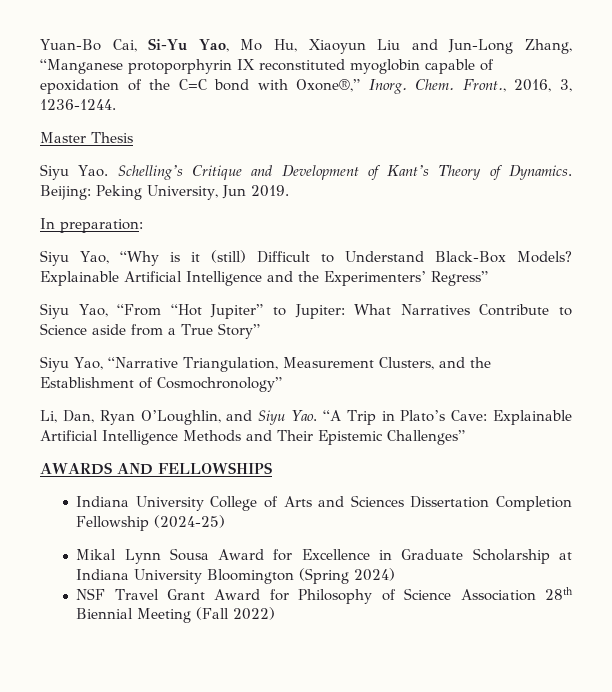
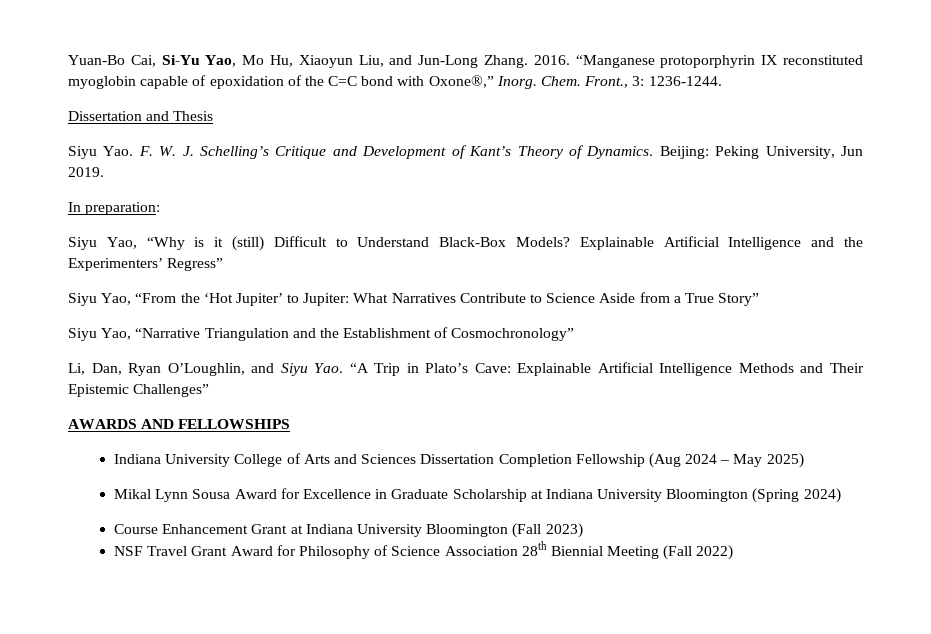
[377,39,401,50] Liu -> [358,55,384,67] Liu,
[524,39,572,54] Zhang, -> [484,55,570,68] Zhang. 2016.
[514,79,572,92] 2016, 3, -> [632,76,645,86] 3:
[40,132,86,143] Master -> [68,111,170,121] Dissertation and
(109, 171) none -> [138,146,194,156] F. W. J.
[170,304,264,319] “Hot Jupiter” -> [180,293,283,306] the ‘Hot Jupiter’
[92,324,126,335] aside -> [599,293,636,303] Aside
[182,357,434,372] Triangulation, Measurement Clusters, -> [204,328,289,341] Triangulation
[154,515,226,528] (2024-25) -> [648,453,804,468] (Aug 2024 – May 2025)
(396, 574) none -> [114,523,583,538] // Course Enhancement Grant at Indiana University Bloomington (Fall 2023)

